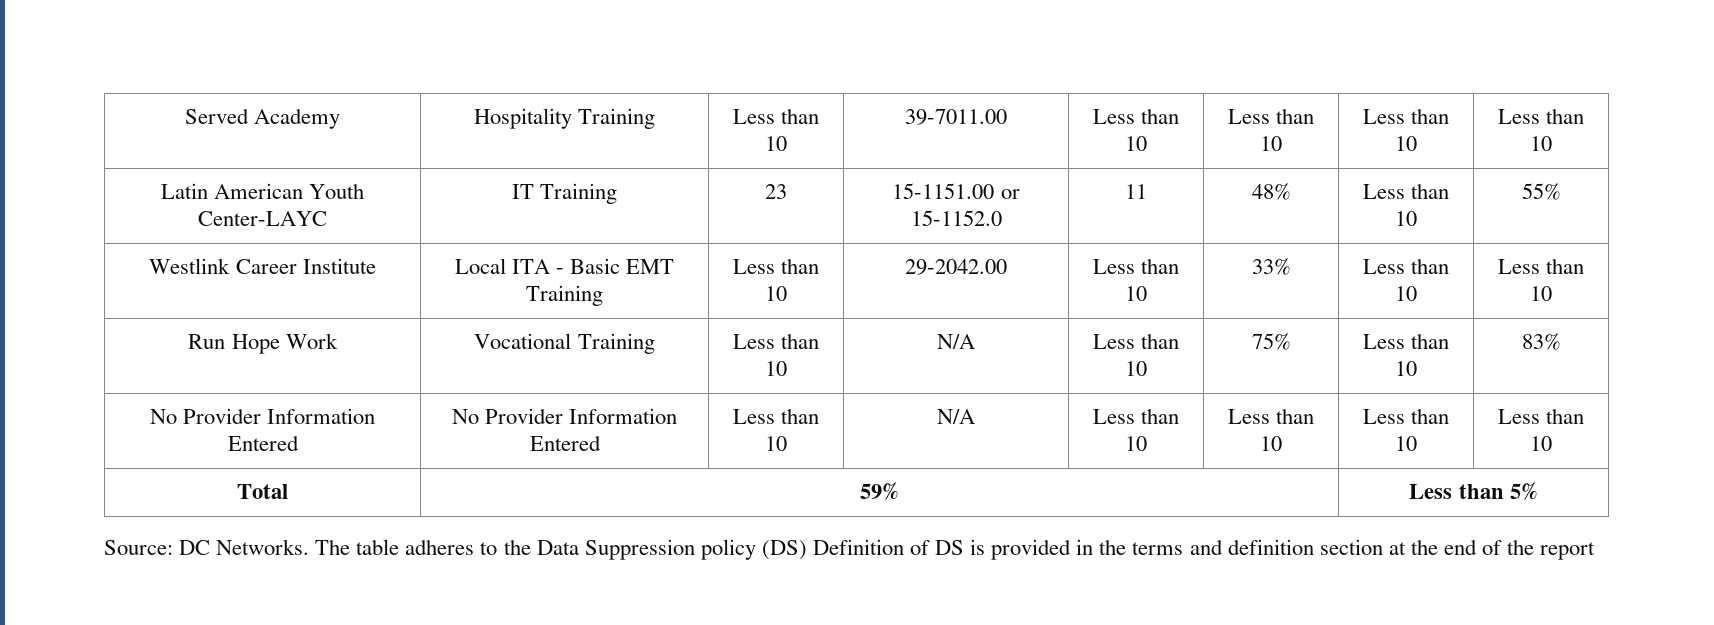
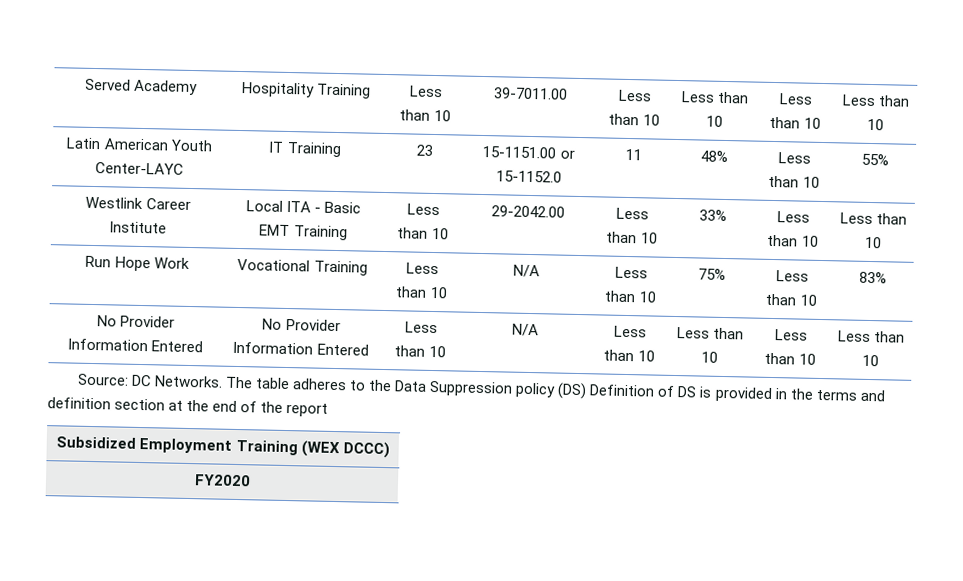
[237,484,288,499] [860,482,899,500] [1409,482,1538,500] // Total | 59% | Less than 5% -> (879, 360) none
(1596, 551) none -> [56,436,390,459] [194,474,251,487] // Subsidized Employment Training (WEX DCCC) // FY2020

